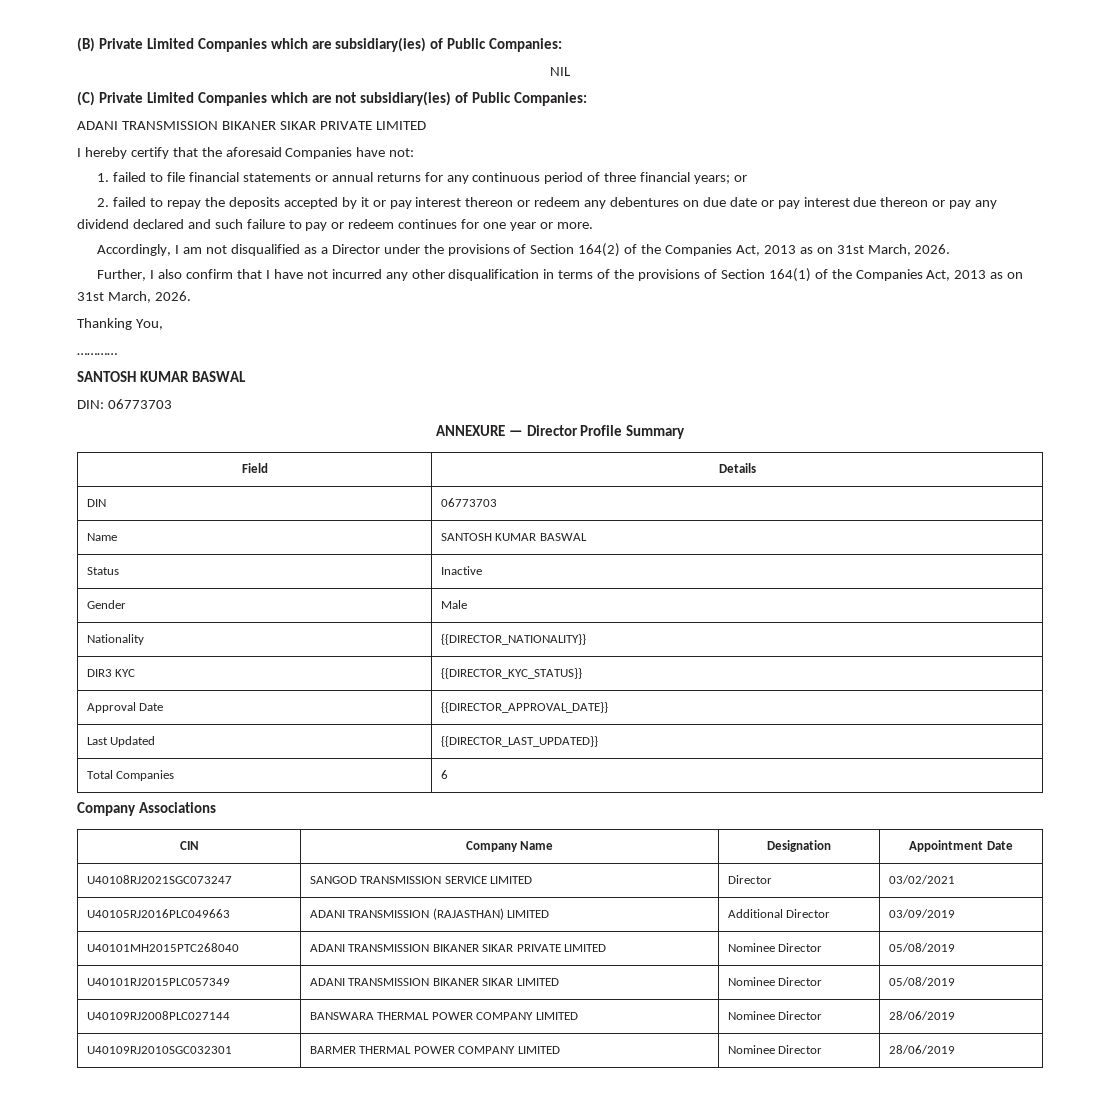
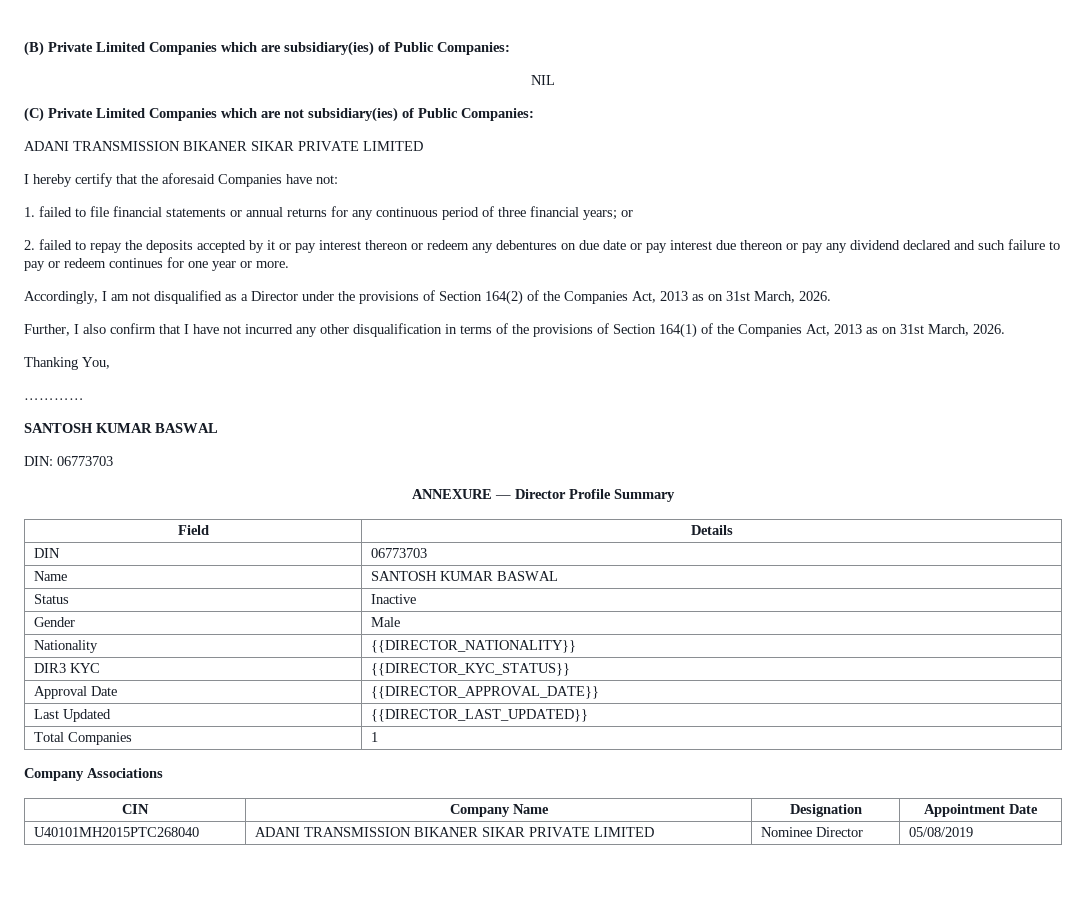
[440,770,448,779] 6 -> [371,732,379,742] 1
[86,875,232,884] [309,876,533,884] [727,875,772,884] [888,875,955,884] [86,909,230,918] [309,908,550,920] [727,909,831,918] [888,909,955,918] // U40108RJ2021SGC073247 | SANGOD TRANSMISSION SERVICE LIMITED | Director | 03/02/2021 // U40105RJ2016PLC049663 | ADANI TRANSMISSION (RAJASTHAN) LIMITED | Additional Director | 03/09/2019 -> (1038, 809) none
[86,978,230,986] [309,978,559,986] [727,977,823,986] [888,977,955,986] [86,1011,230,1020] [309,1012,578,1020] [727,1011,823,1020] [888,1011,955,1020] [86,1046,232,1054] [309,1046,560,1054] [727,1045,823,1054] [888,1045,955,1054] // U40101RJ2015PLC057349 | ADANI TRANSMISSION BIKANER SIKAR LIMITED | Nominee Director | 05/08/2019 // U40109RJ2008PLC027144 | BANSWARA THERMAL POWER COMPANY LIMITED | Nominee Director | 28/06/2019 // U40109RJ2010SGC032301 | BARMER THERMAL POWER COMPANY LIMITED | Nominee Director | 28/06/2019 -> (974, 832) none

